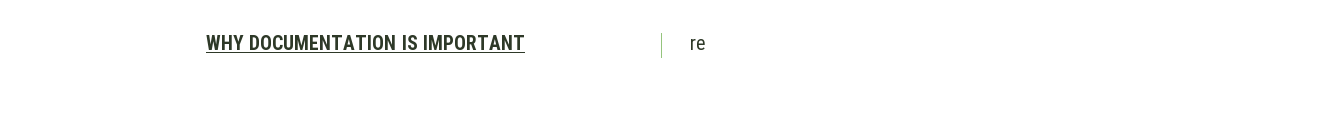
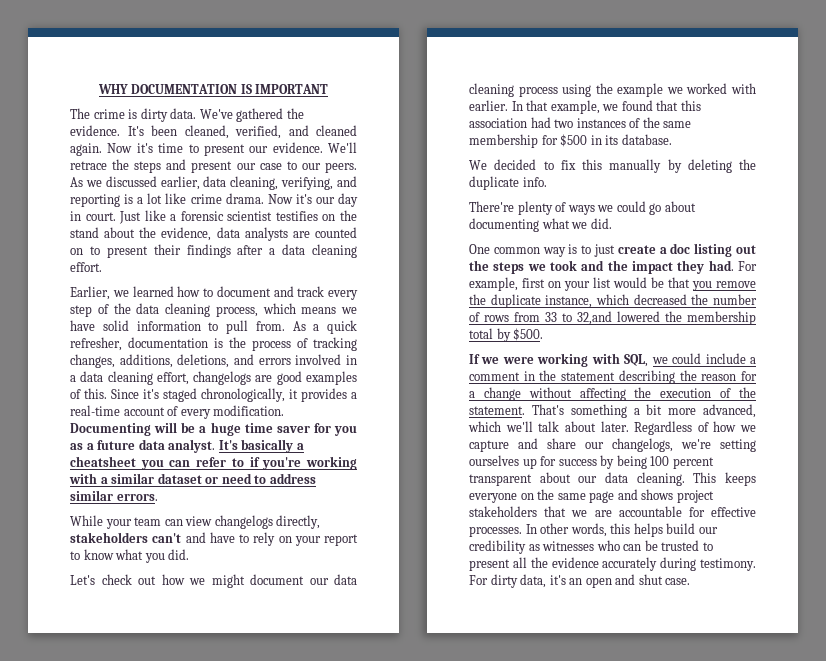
[690,38,705,50] re -> [70,108,304,122] [70,125,357,139] [70,142,357,156] [70,159,357,173] [70,176,357,190] [70,193,358,207] [70,210,357,224] [70,227,357,241] [70,244,357,258] [70,262,102,272] [70,286,358,300] [70,303,357,317] [70,320,357,334] [70,337,357,351] [70,354,357,368] [70,371,357,385] [70,388,357,402] [70,405,285,419] [70,422,357,436] [70,439,304,453] [70,456,358,470] [69,473,316,484] [70,490,158,501] [70,515,321,529] [70,532,358,546] [70,549,190,563] [70,574,357,588] [469,83,756,97] [469,100,701,114] [469,117,692,128] [469,134,672,148] [469,159,756,173] [469,176,547,190] [469,201,696,215] [469,218,612,232] [469,243,756,257] [469,260,757,274] [469,277,756,291] [469,294,757,308] [469,311,756,325] [469,328,544,342] [469,353,756,367] [469,370,757,384] [469,387,756,401] [469,404,756,418] [468,421,756,435] [469,438,756,452] [469,455,714,469] [469,472,756,486] [469,489,714,503] [469,506,756,517] [469,523,718,537] [469,540,713,554] [469,557,756,571] [469,574,691,588] The crime is dirty data. We've gathered the evidence. It's been cleaned, verified, and cleaned again. Now it's time to present our evidence. We'll retrace the steps and present our case to our peers. As we discussed earlier, data cleaning, verifying, and reporting is a lot like crime drama. Now it's our day in court. Just like a forensic scientist testifies on the stand about the evidence, data analysts are counted on to present their findings after a data cleaning effort. // Earlier, we learned how to document and track every step of the data cleaning process, which means we have solid information to pull from. As a quick refresher, documentation is the process of tracking changes, additions, deletions, and errors involved in a data cleaning effort, changelogs are good examples of this. Since it's staged chronologically, it provides a real-time account of every modification. Documenting will be a huge time saver for you as a future data analyst. It's basically a cheatsheet you can refer to if you're working with a similar dataset or need to address similar errors. // While your team can view changelogs directly, stakeholders can't and have to rely on your report to know what you did. // Let's check out how we might document our data cleaning process using the example we worked with earlier. In that example, we found that this association had two instances of the same membership for $500 in its database. // We decided to fix this manually by deleting the duplicate info. // There're plenty of ways we could go about documenting what we did. // One common way is to just create a doc listing out the steps we took and the impact they had. For example, first on your list would be that you remove the duplicate instance, which decreased the number of rows from 33 to 32,and lowered the membership total by $500. // If we were working with SQL, we could include a comment in the statement describing the reason for a change without affecting the execution of the statement. That's something a bit more advanced, which we'll talk about later. Regardless of how we capture and share our changelogs, we're setting ourselves up for success by being 100 percent transparent about our data cleaning. This keeps everyone on the same page and shows project stakeholders that we are accountable for effective processes. In other words, this helps build our credibility as witnesses who can be trusted to present all the evidence accurately during testimony. For dirty data, it's an open and shut case.

